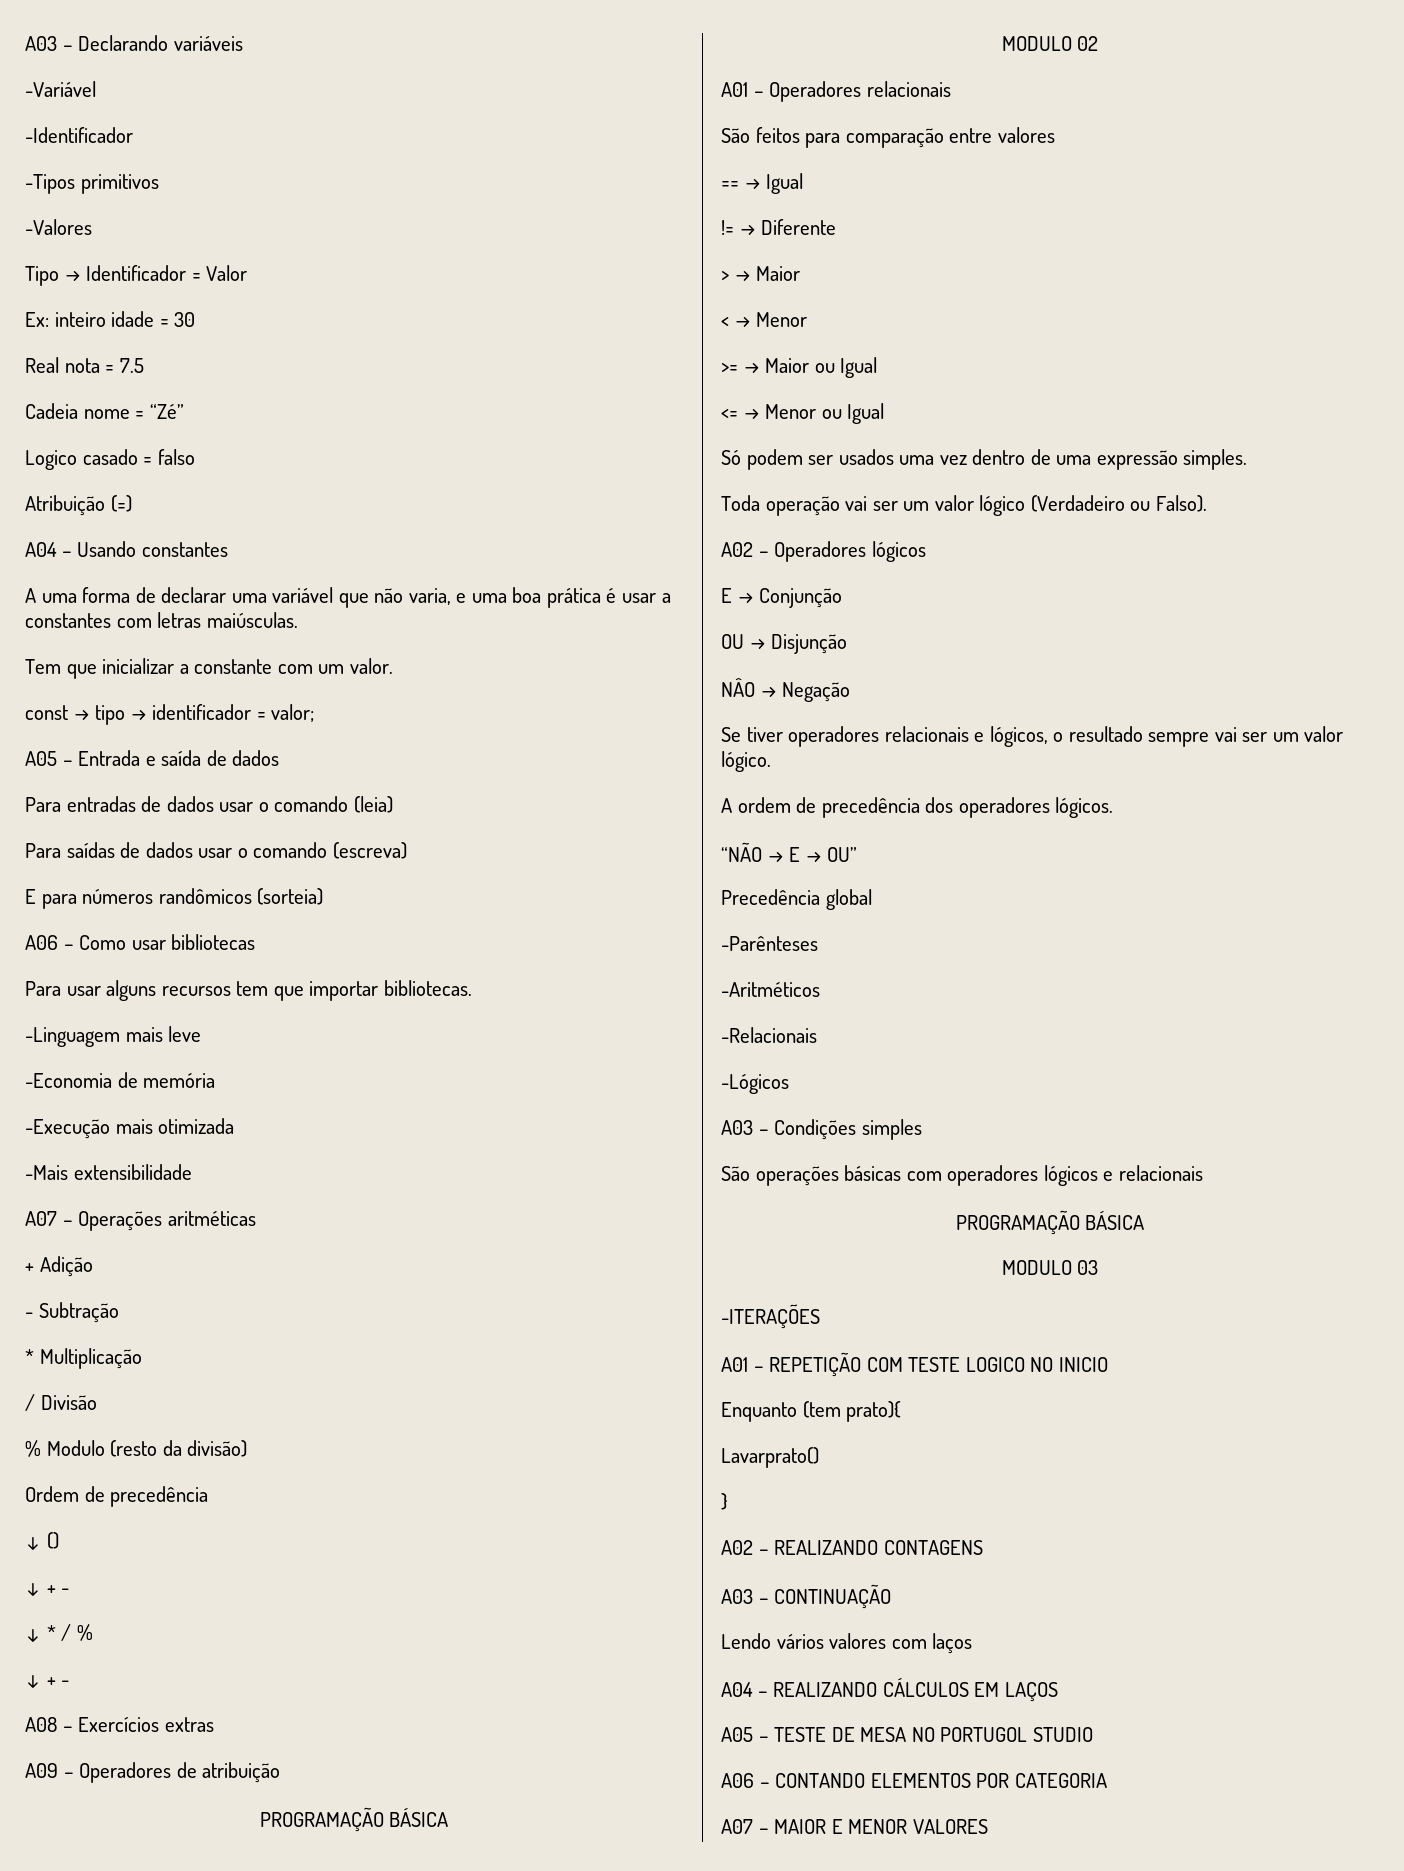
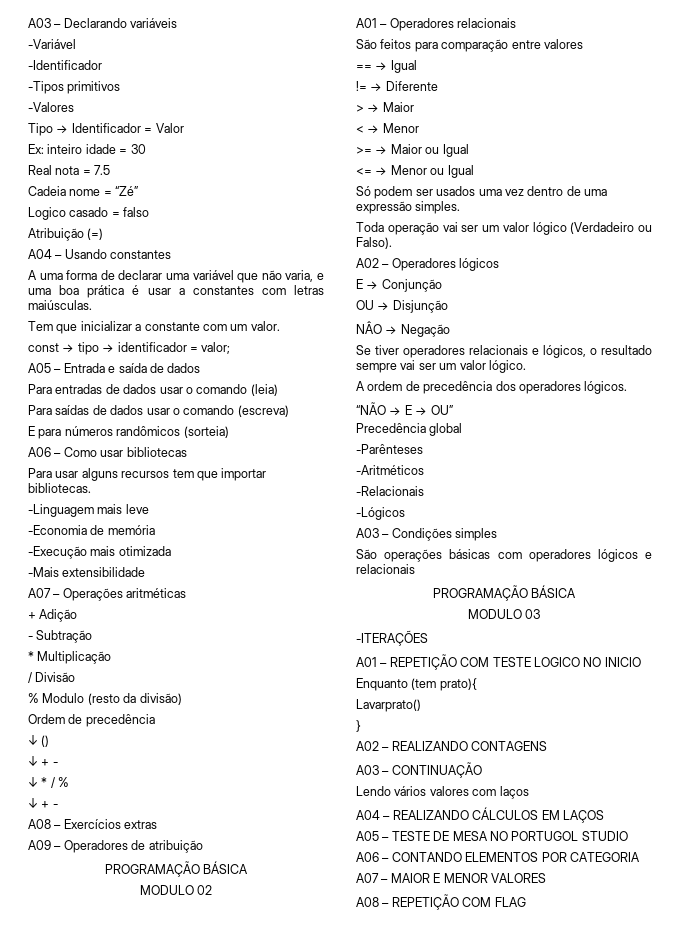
(988, 1826) none -> [356,894,526,910] // A08 – REPETIÇÃO COM FLAG

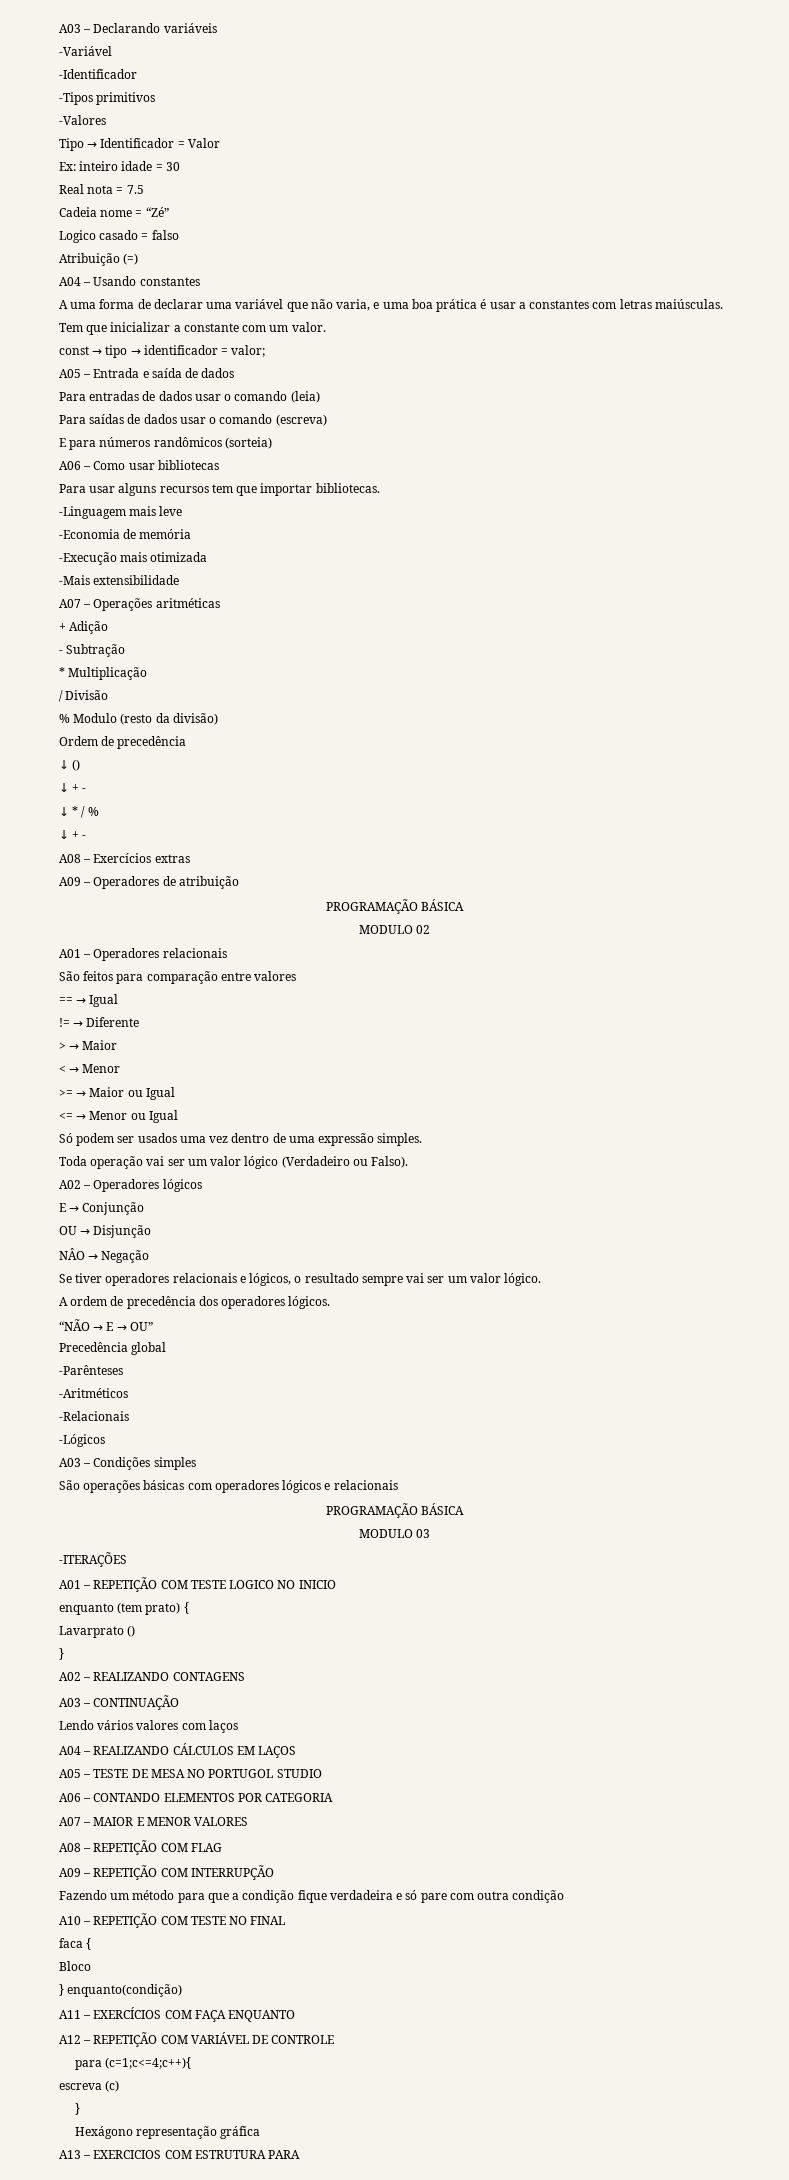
[356,678,477,691] [356,699,421,712] Enquanto (tem prato){ // Lavarprato() -> [59,1602,189,1615] [59,1625,136,1638] enquanto (tem prato) { // Lavarprato ()
(526, 902) none -> [59,1865,274,1880] [59,1890,565,1903] [59,1913,286,1928] [59,1938,92,1950] [59,1961,91,1971] [59,1984,183,1997] [59,2007,296,2022] [59,2032,335,2047] [74,2057,191,2070] [59,2080,120,2092] [74,2103,80,2115] [74,2126,261,2139] [59,2150,301,2159] // A09 – REPETIÇÃO COM INTERRUPÇÃO // Fazendo um método para que a condição fique verdadeira e só pare com outra condição // A10 – REPETIÇÃO COM TESTE NO FINAL // faca { // Bloco // } enquanto(condição) // A11 – EXERCÍCIOS COM FAÇA ENQUANTO // A12 – REPETIÇÃO COM VARIÁVEL DE CONTROLE // para (c=1;c<=4;c++){ // escreva (c) // } // Hexágono representação gráfica // A13 – EXERCICIOS COM ESTRUTURA PARA

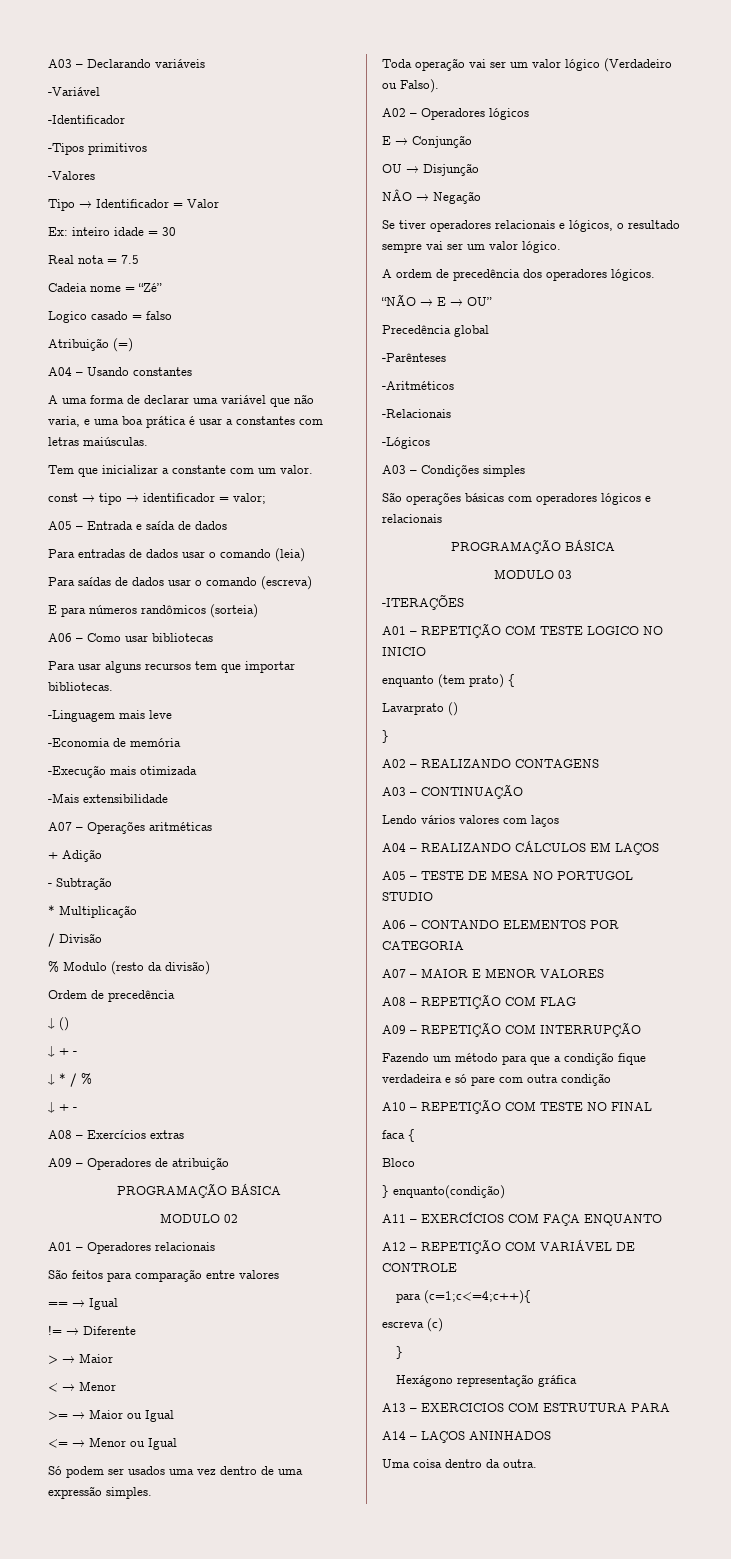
(301, 2154) none -> [382,1431,551,1443] [382,1459,537,1468] // A14 – LAÇOS ANINHADOS // Uma coisa dentro da outra.

